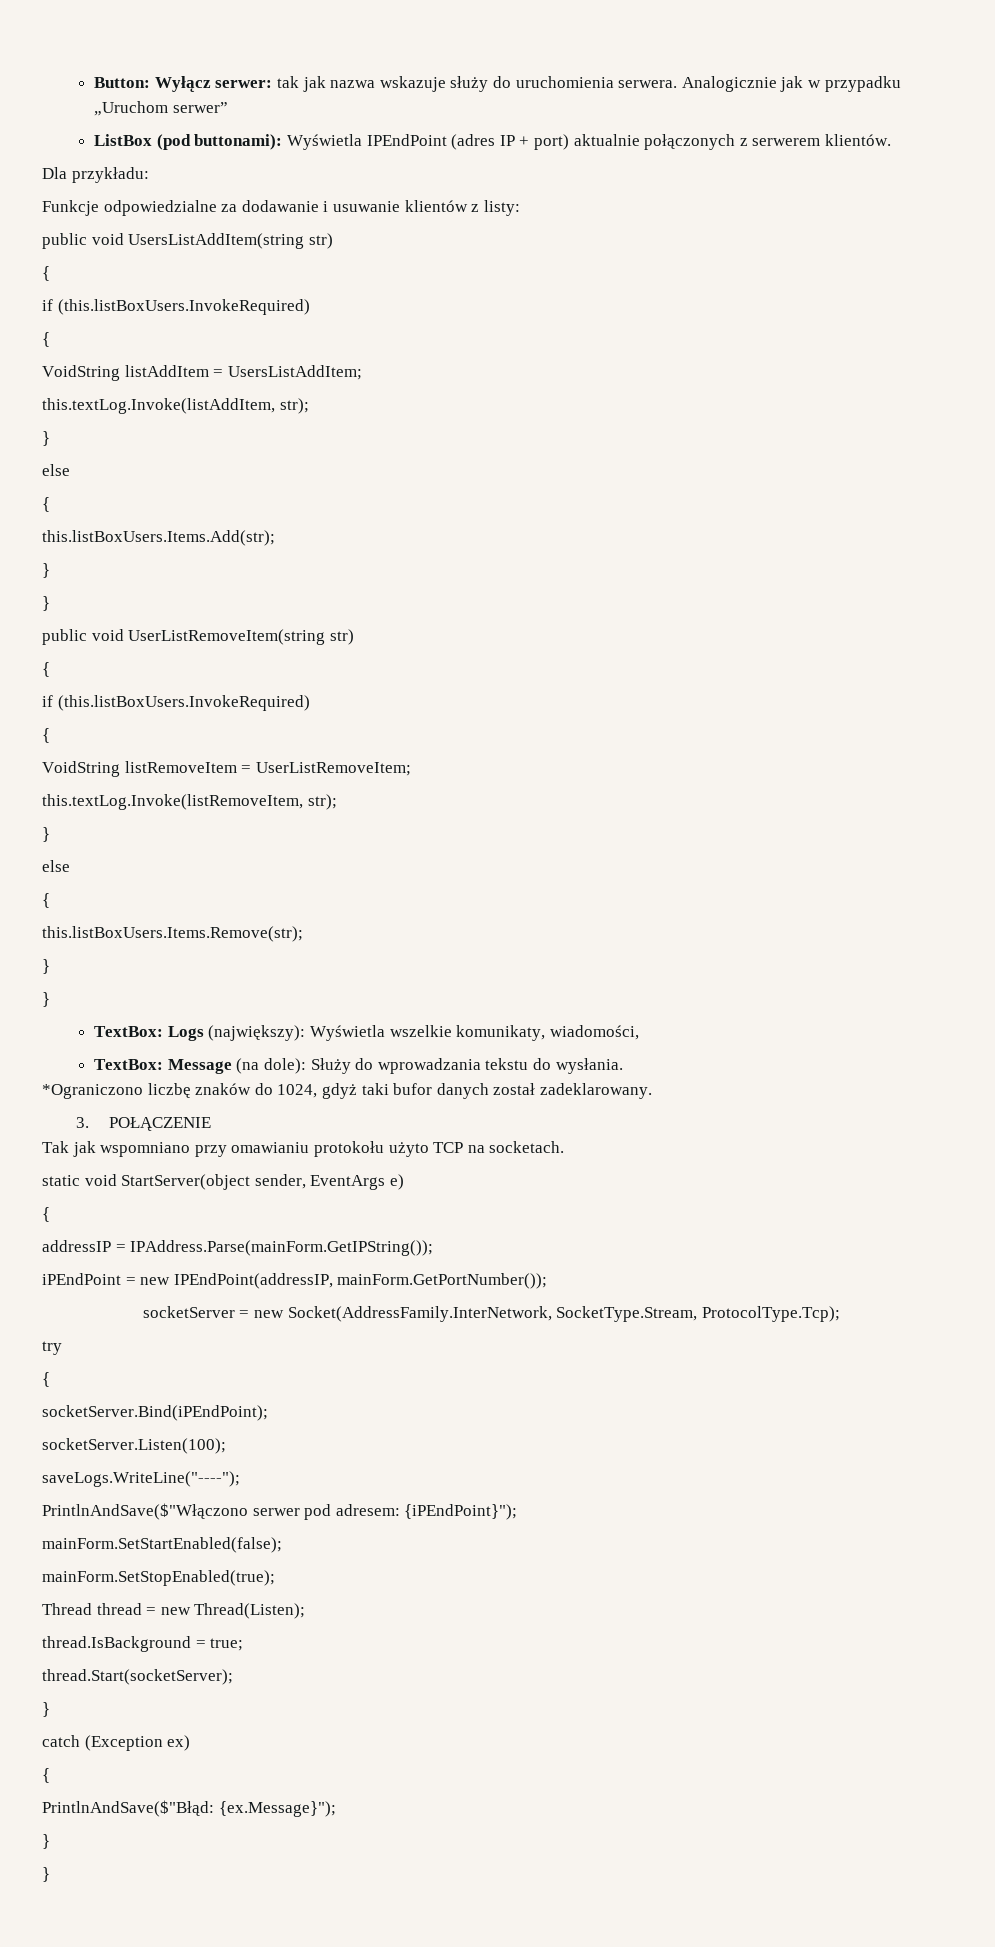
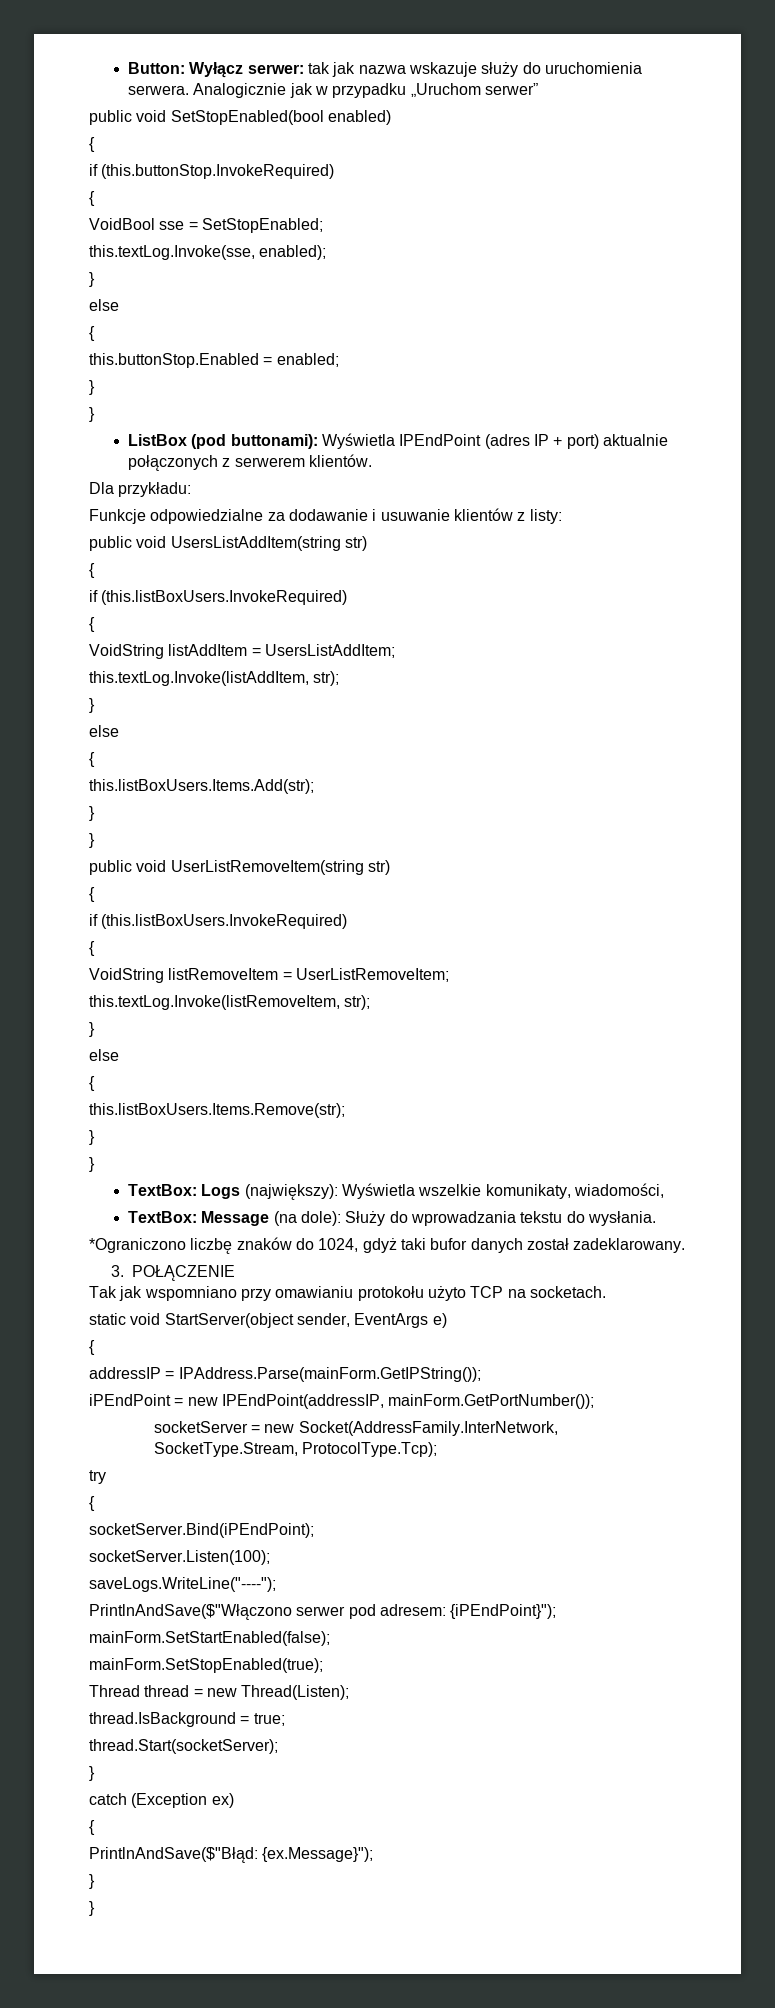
(228, 107) none -> [89,110,391,125] [89,137,95,152] [89,164,335,179] [89,191,95,206] [89,218,323,233] [89,245,327,260] [89,272,95,287] [89,299,119,311] [89,326,95,341] [89,353,339,368] [89,380,95,395] [89,407,95,422] // public void SetStopEnabled(bool enabled) // { // if (this.buttonStop.InvokeRequired) // { // VoidBool sse = SetStopEnabled; // this.textLog.Invoke(sse, enabled); // } // else // { // this.buttonStop.Enabled = enabled; // } // }

